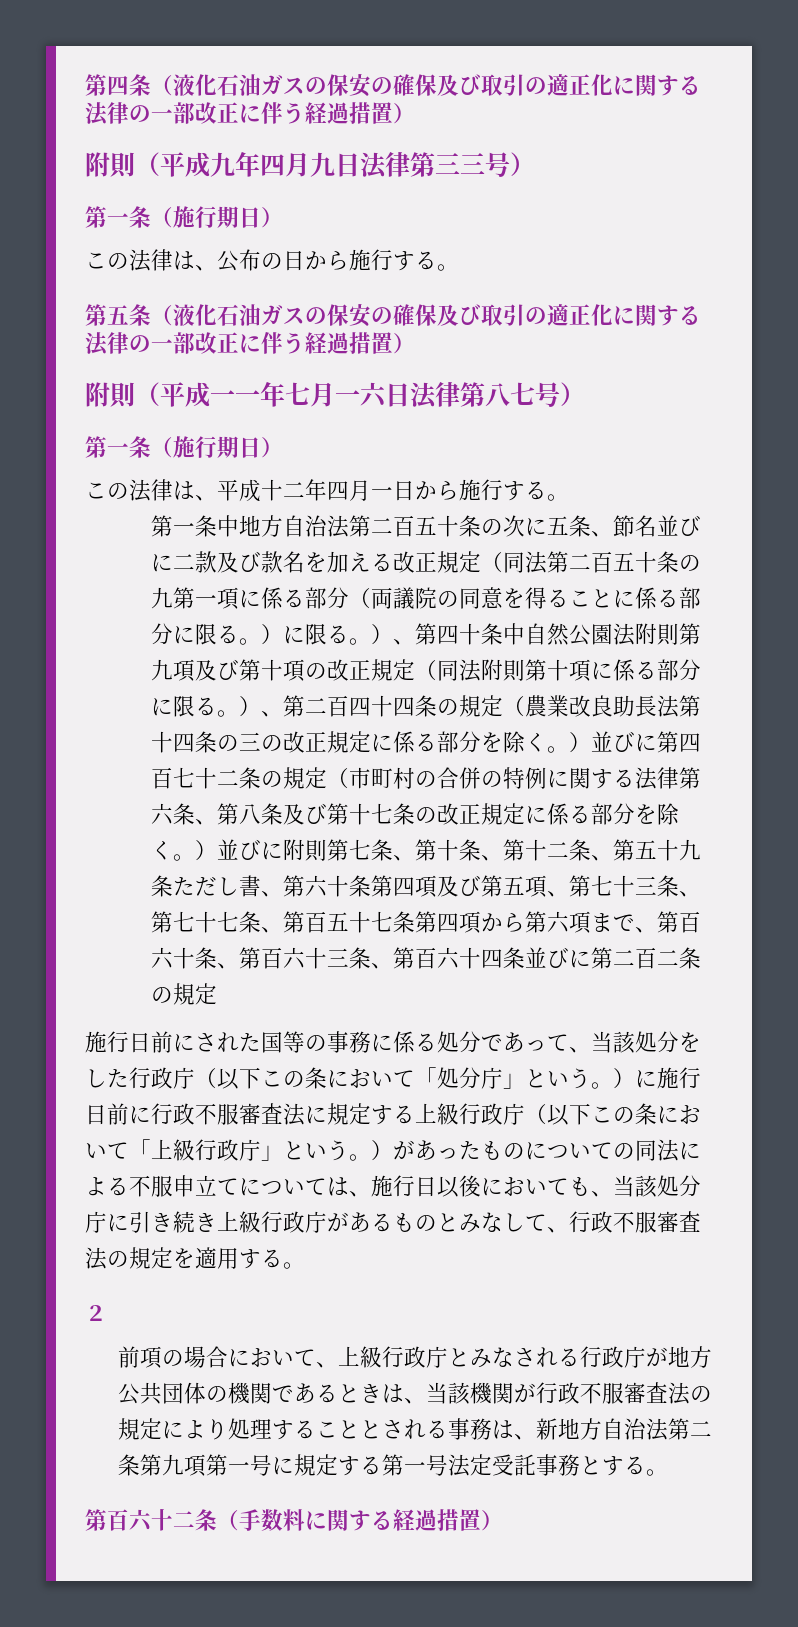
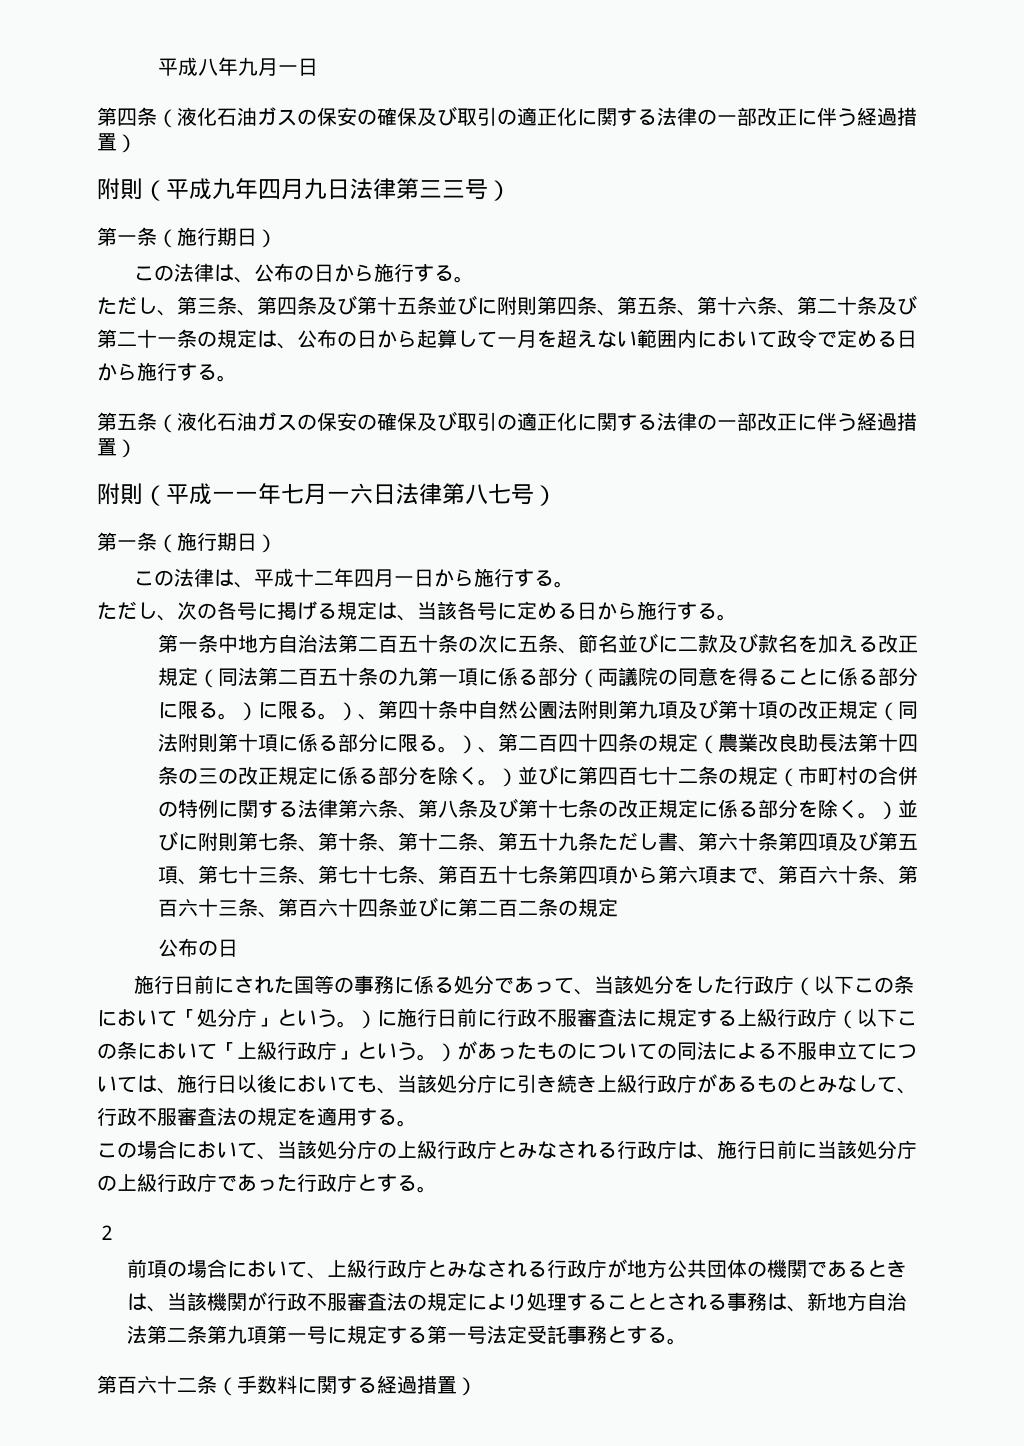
(85, 85) none -> [157,57,318,76] 平成八年九月一日 //
(459, 267) none -> [97,295,917,316] [97,329,917,349] [97,362,237,382] // ただし、第三条、第四条及び第十五条並びに附則第四条、第五条、第十六条、第二十条及び第二十一条の規定は、公布の日から起算して一月を超えない範囲内において政令で定める日から施行する。
(569, 497) none -> [97,601,737,621] // ただし、次の各号に掲げる規定は、当該各号に定める日から施行する。
(217, 994) none -> [157,938,238,957] // 公布の日
(305, 1265) none -> [97,1140,917,1160] [97,1173,437,1193] // この場合において、当該処分庁の上級行政庁とみなされる行政庁は、施行日前に当該処分庁の上級行政庁であった行政庁とする。

